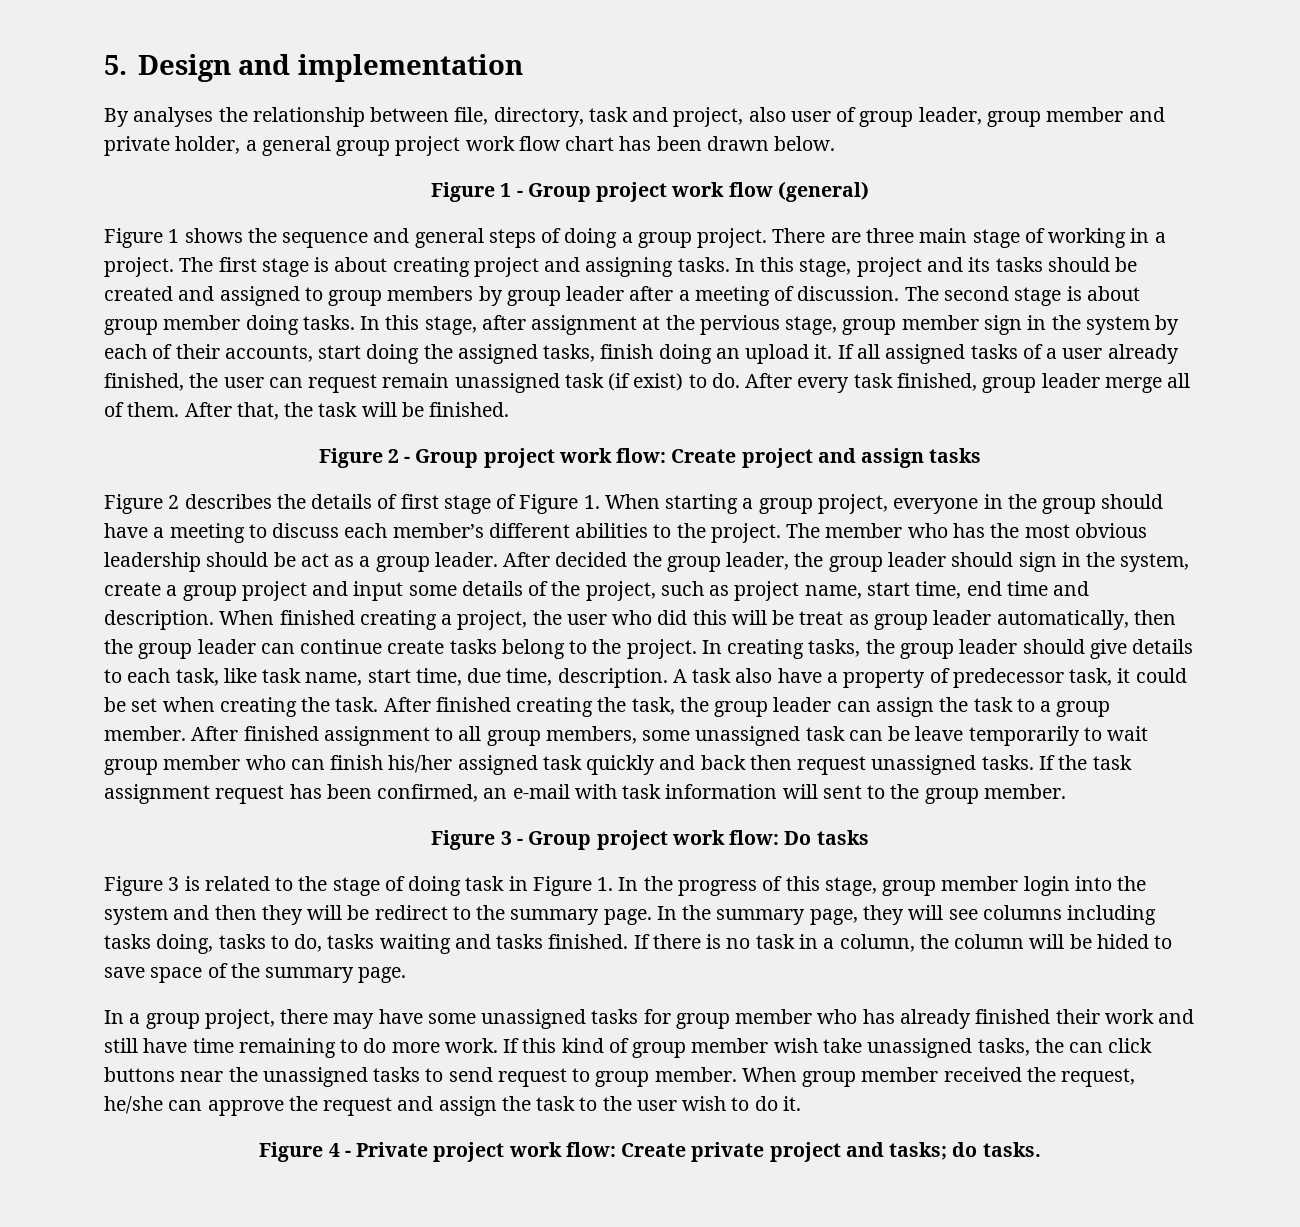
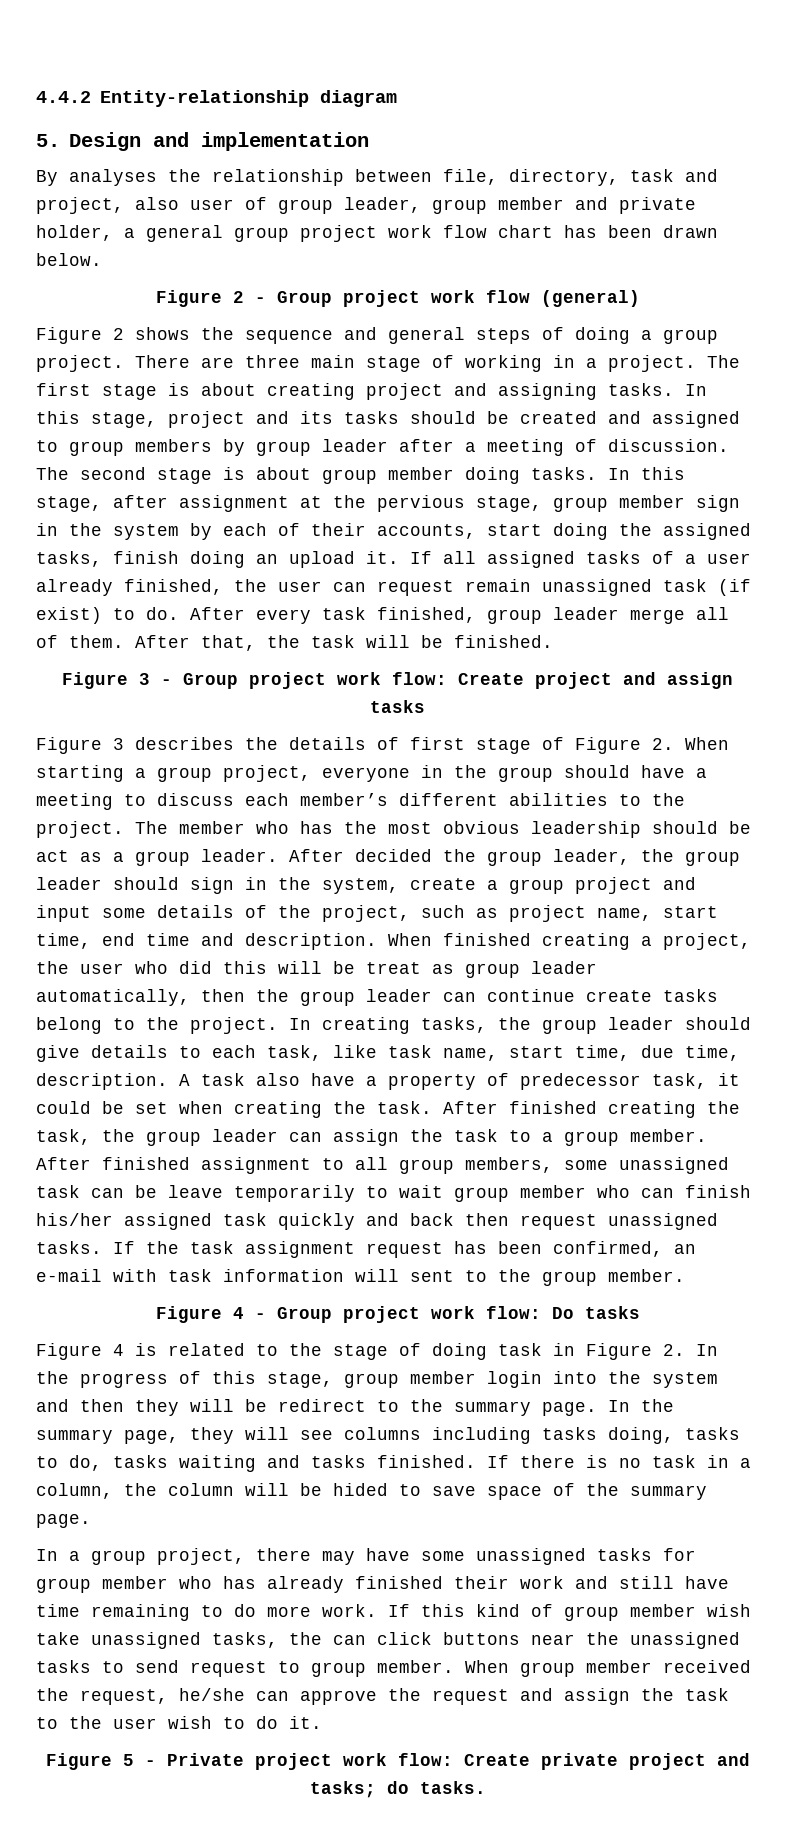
(104, 65) none -> [36,90,397,107] 4.4.2 Entity-relationship diagram //
[500,183,512,197] 1 -> [232,291,244,303] 2
[168,229,180,243] 1 -> [113,328,124,340] 2
[387,449,399,463] 2 -> [139,673,150,685] 3
[168,495,180,509] 2 -> [113,738,124,750] 3
[583,495,600,509] 1. -> [652,738,674,750] 2.
[500,831,512,845] 3 -> [232,1307,244,1319] 4
[168,877,180,891] 3 -> [113,1344,124,1356] 4
[597,877,614,891] 1. -> [663,1344,685,1356] 2.
[328,1143,340,1157] 4 -> [122,1754,134,1766] 5

